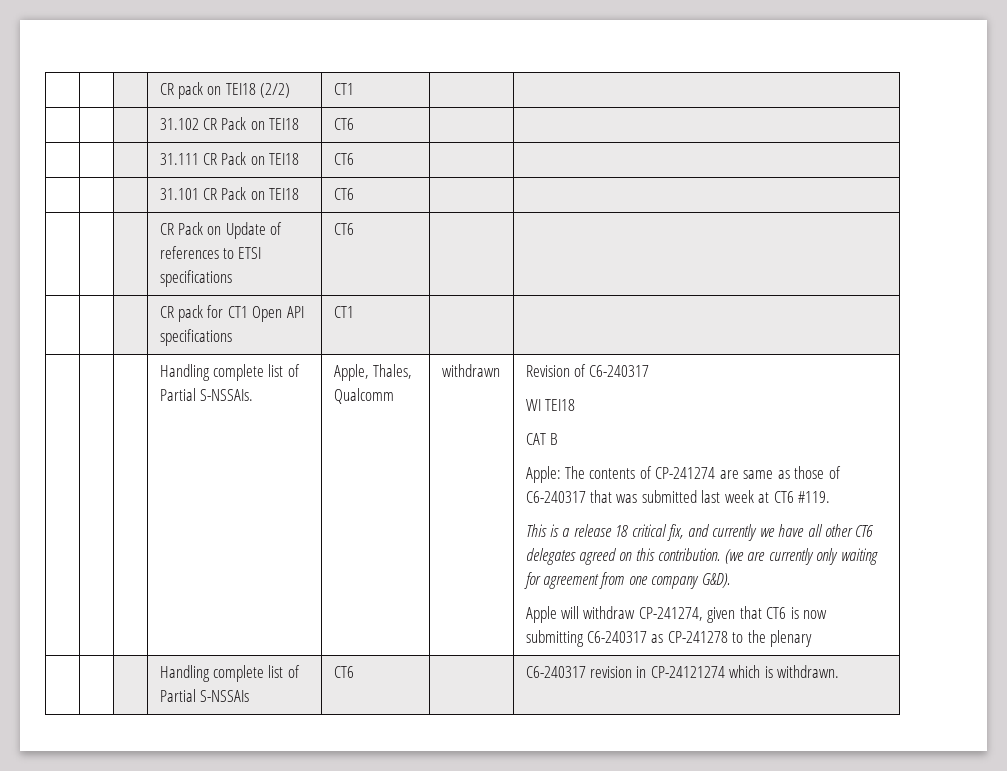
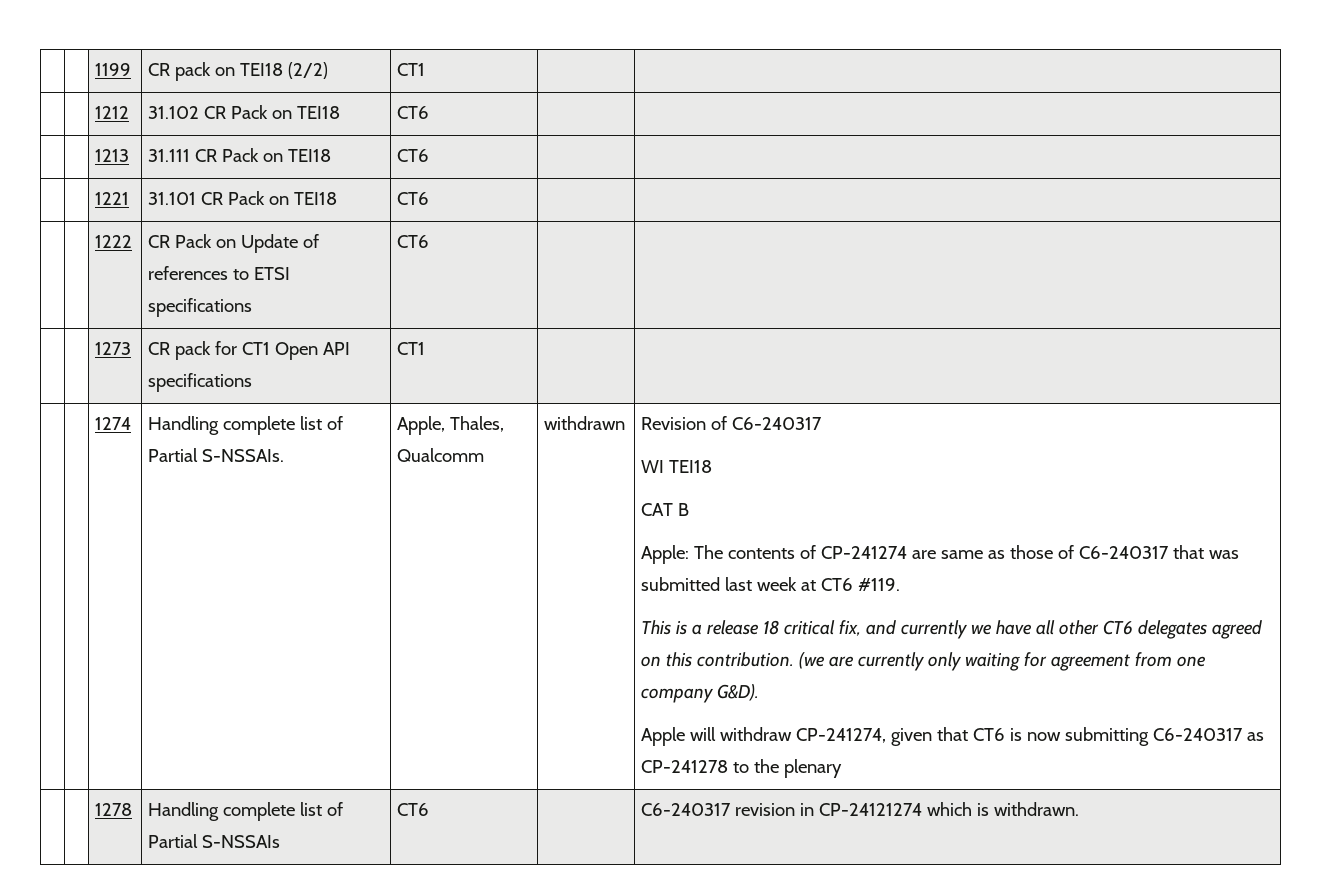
(159, 89) | | -> [95,63,132,76] | | 1199
(354, 89) none -> [95,106,130,119] 1212
(354, 124) none -> [95,149,130,162] 1213
(354, 159) none -> [95,192,130,205] 1221
(354, 194) none -> [95,235,133,248] 1222
(354, 229) none -> [95,342,132,355] 1273
(354, 312) none -> [95,417,132,430] 1274
(813, 638) none -> [95,803,133,816] 1278

